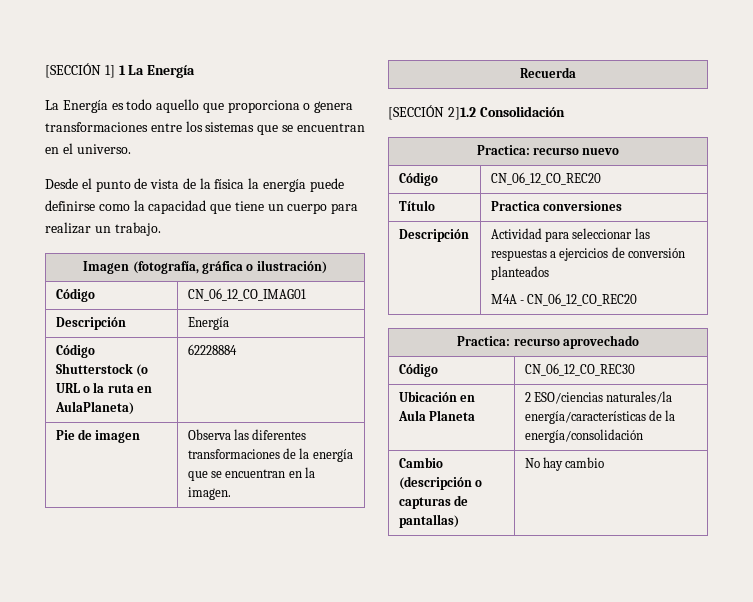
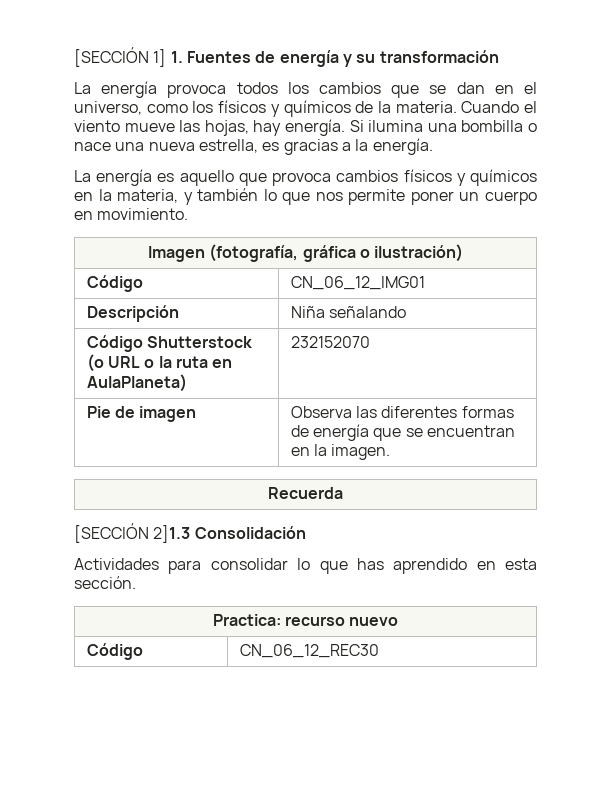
[118,65,196,78] [45,99,354,113] [45,121,365,135] [45,143,131,154] [45,178,344,192] [45,200,359,214] [45,222,161,236] 1 La Energía // La Energía es todo aquello que proporciona o genera transformaciones entre los sistemas que se encuentran en el universo. // Desde el punto de vista de la física la energía puede definirse como la capacidad que tiene un cuerpo para realizar un trabajo. -> [170,50,499,67] [74,81,537,98] [74,100,537,117] [74,119,538,136] [74,138,433,155] [74,169,537,186] [74,188,538,205] [74,208,189,220] 1. Fuentes de energía y su transformación // La energía provoca todos los cambios que se dan en el universo, como los físicos y químicos de la materia. Cuando el viento mueve las hojas, hay energía. Si ilumina una bombilla o nace una nueva estrella, es gracias a la energía. // La energía es aquello que provoca cambios físicos y químicos en la materia, y también lo que nos permite poner un cuerpo en movimiento.
[187,288,306,301] [55,317,126,330] [187,317,229,330] CN_06_12_CO_IMAG01 // Descripción | Energía -> [290,276,425,290] [86,305,179,322] [290,306,406,318] CN_06_12_IMG01 // Descripción | Niña señalando
[187,344,237,355] 62228884 -> [290,336,370,348] 232152070
[187,448,310,459] transformaciones de la -> [461,406,514,418] [290,425,309,437] formas de
[447,107,476,120] 2]1.2 -> [153,525,191,543] 2]1.3
[476,145,620,155] [398,172,438,186] [490,172,601,185] [398,200,435,211] [490,201,622,211] [398,229,469,242] [490,228,650,242] [490,247,686,261] [490,266,549,280] [490,293,638,306] [457,335,639,349] [398,363,438,377] [524,363,635,376] [398,391,475,402] [397,410,475,421] [524,391,673,404] [524,410,676,424] [524,429,643,443] [398,457,443,468] [398,476,482,490] [398,495,468,509] [398,514,459,528] [524,457,605,471] // Practica: recurso nuevo // Código | CN_06_12_CO_REC20 // Título | Practica conversiones // Descripción | Actividad para seleccionar las respuestas a ejercicios de conversión planteados // M4A - CN_06_12_CO_REC20 // Practica: recurso aprovechado // Código | CN_06_12_CO_REC30 // Ubicación en Aula Planeta | 2 ESO/ciencias naturales/la energía/características de la energía/consolidación // Cambio (descripción o capturas de pantallas) | No hay cambio -> [74,558,537,574] [74,576,136,589] [212,614,399,626] [86,643,143,660] [239,644,379,658] // Actividades para consolidar lo que has aprendido en esta sección. // Practica: recurso nuevo // Código | CN_06_12_REC30

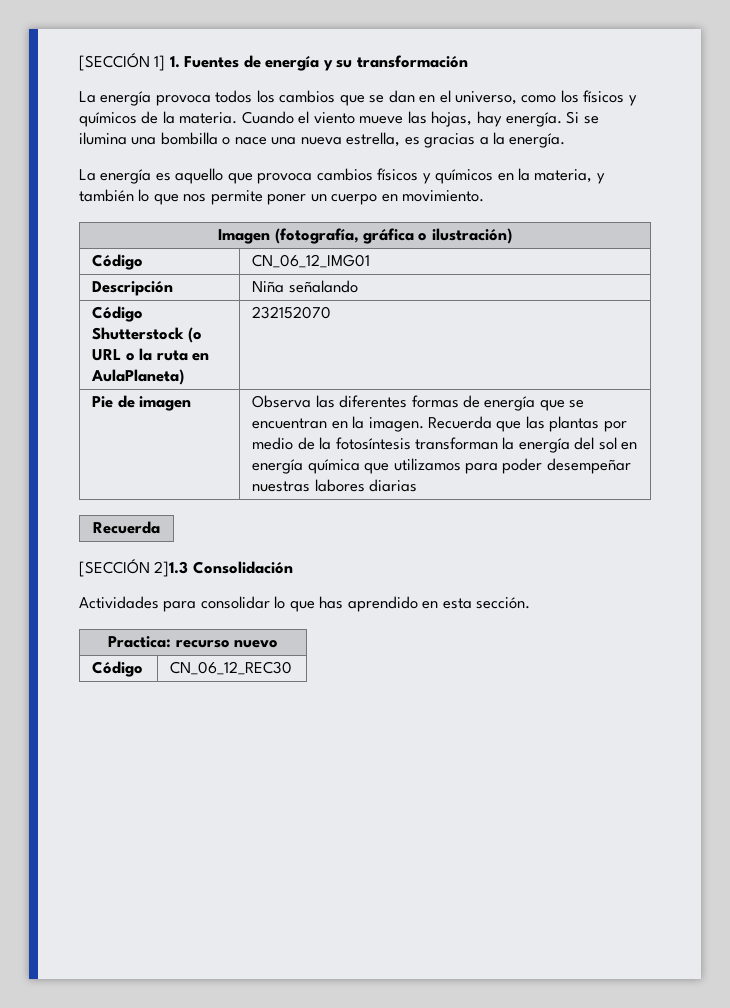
(364, 126) none -> [583,116,599,124] se
(391, 452) none -> [427,416,627,432] [252,437,638,453] [252,458,631,474] [252,479,418,492] Recuerda que las plantas por medio de la fotosíntesis transforman la energía del sol en energía química que utilizamos para poder desempeñar nuestras labores diarias

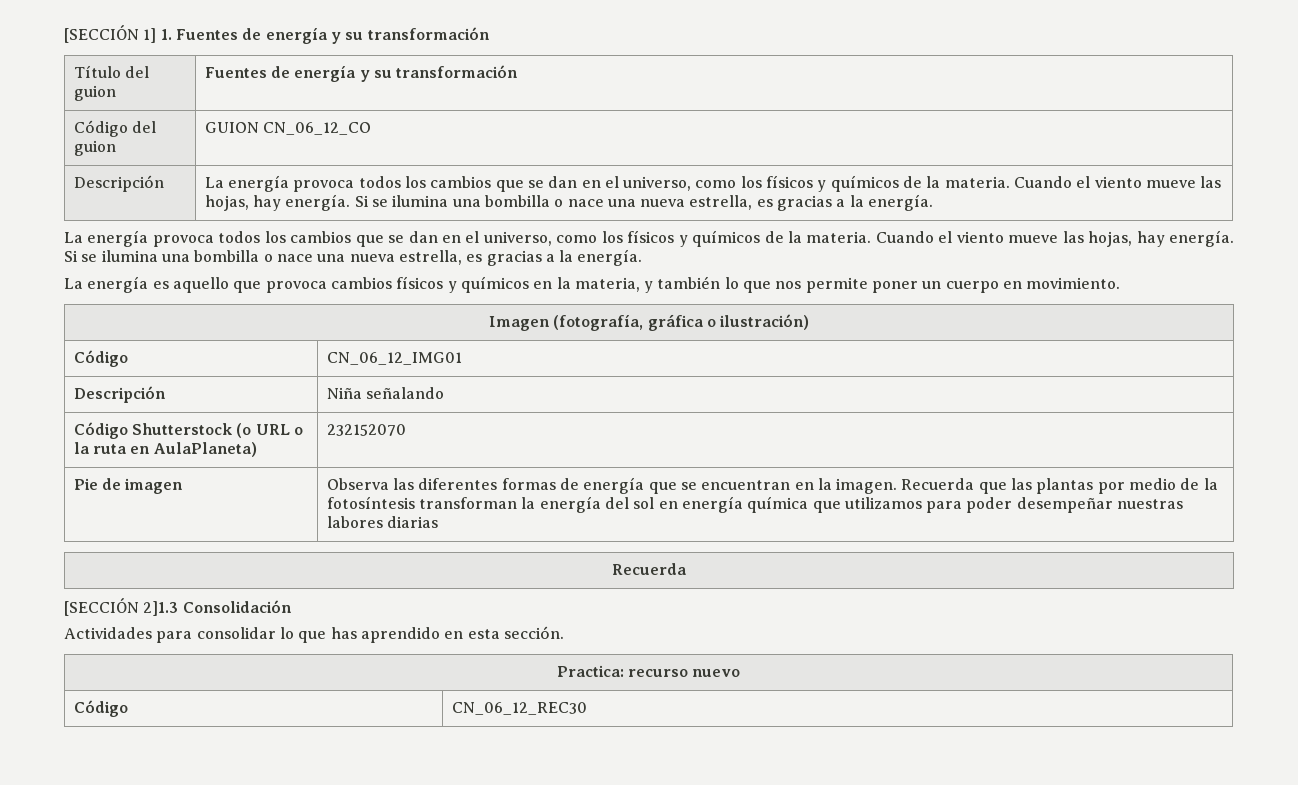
(468, 61) none -> [73,65,149,78] [73,85,116,101] [204,65,519,82] [73,120,156,137] [73,140,116,156] [204,122,371,135] [73,175,164,192] [204,175,1222,192] [204,194,934,211] // Título del guion | Fuentes de energía y su transformación // Código del guion | GUION CN_06_12_CO // Descripción | La energía provoca todos los cambios que se dan en el universo, como los físicos y químicos de la materia. Cuando el viento mueve las hojas, hay energía. Si se ilumina una bombilla o nace una nueva estrella, es gracias a la energía.

